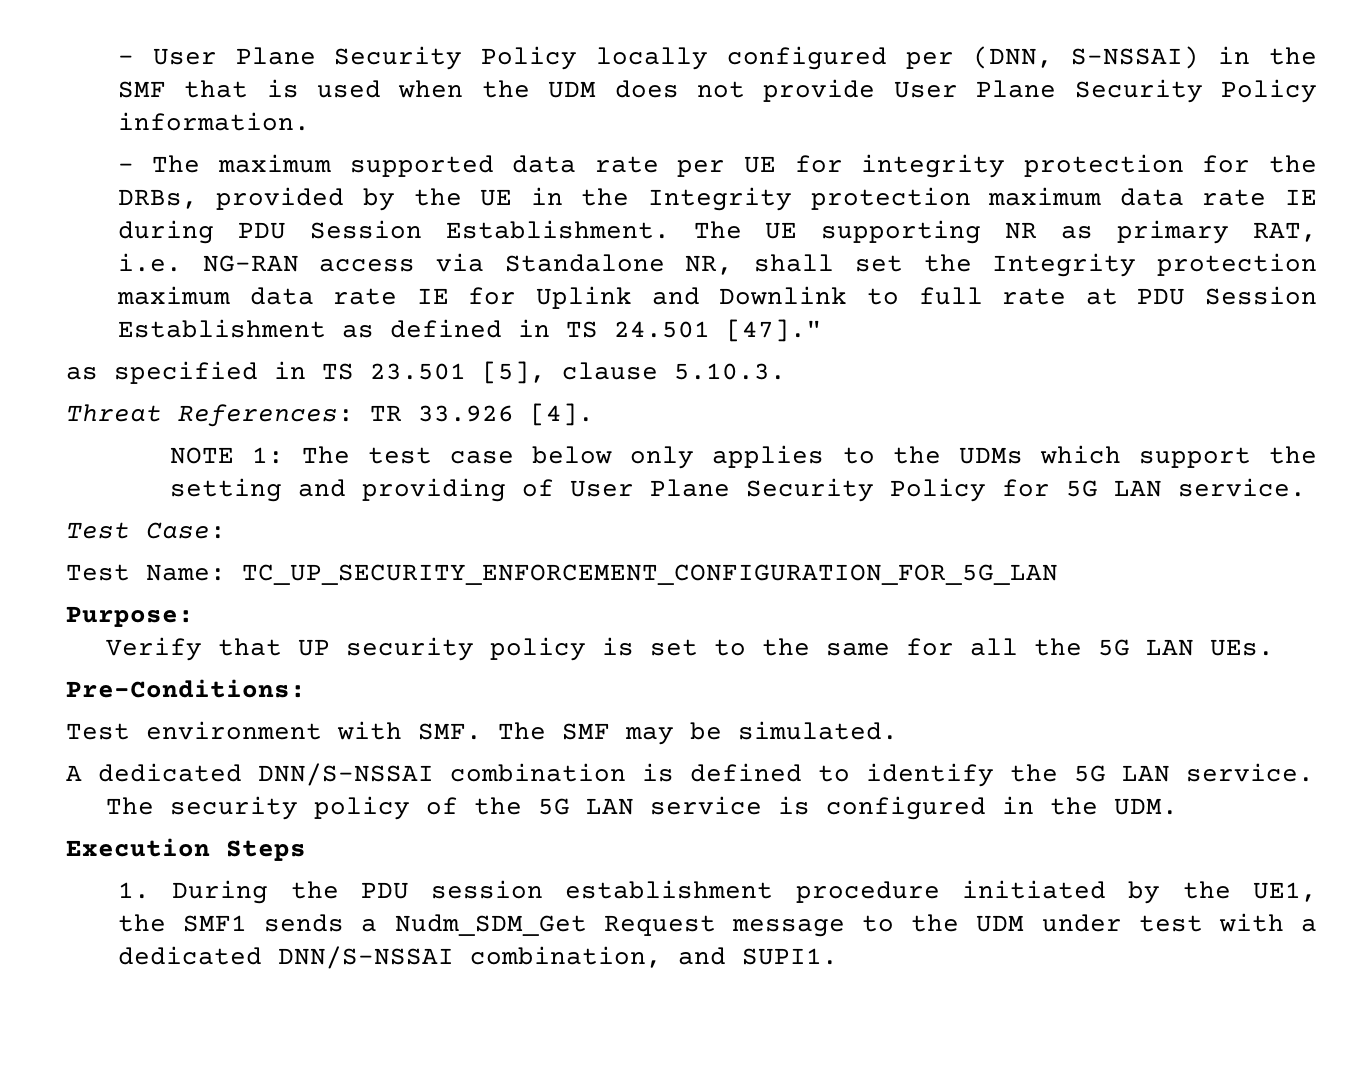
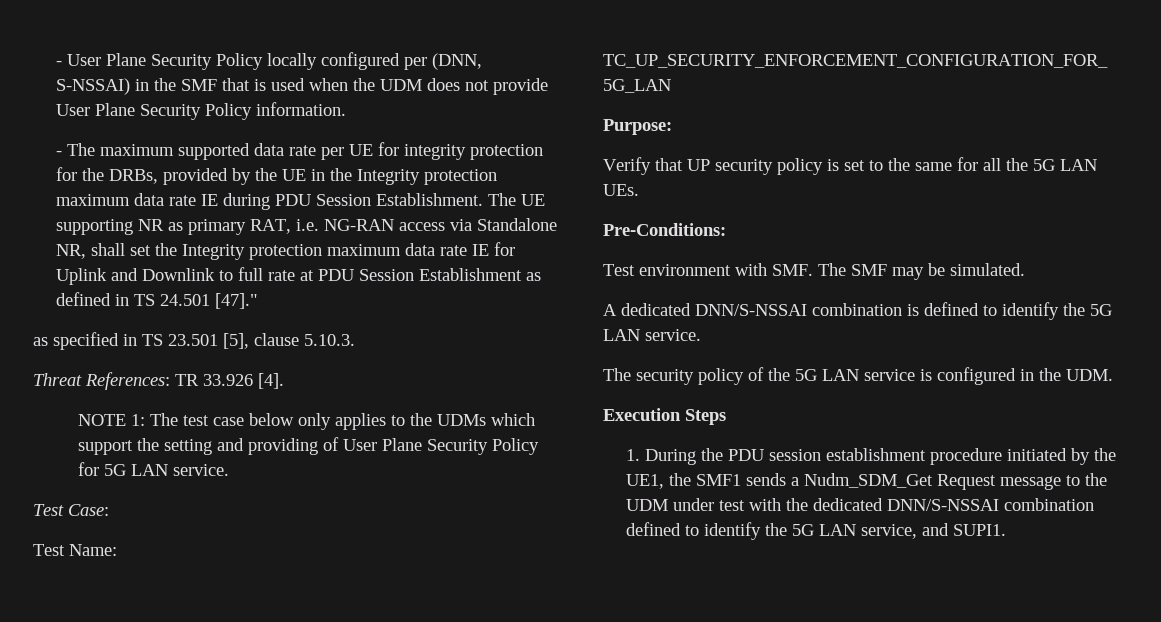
[1301,919,1317,932] [117,946,662,969] a dedicated DNN/S-NSSAI combination, -> [785,498,1094,511] [625,522,917,540] the dedicated DNN/S-NSSAI combination defined to identify the 5G LAN service,

